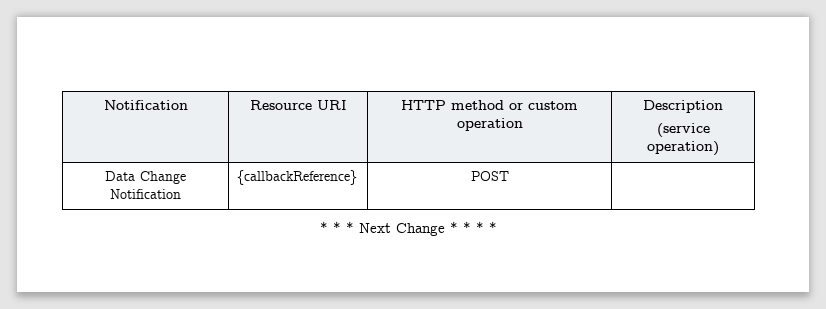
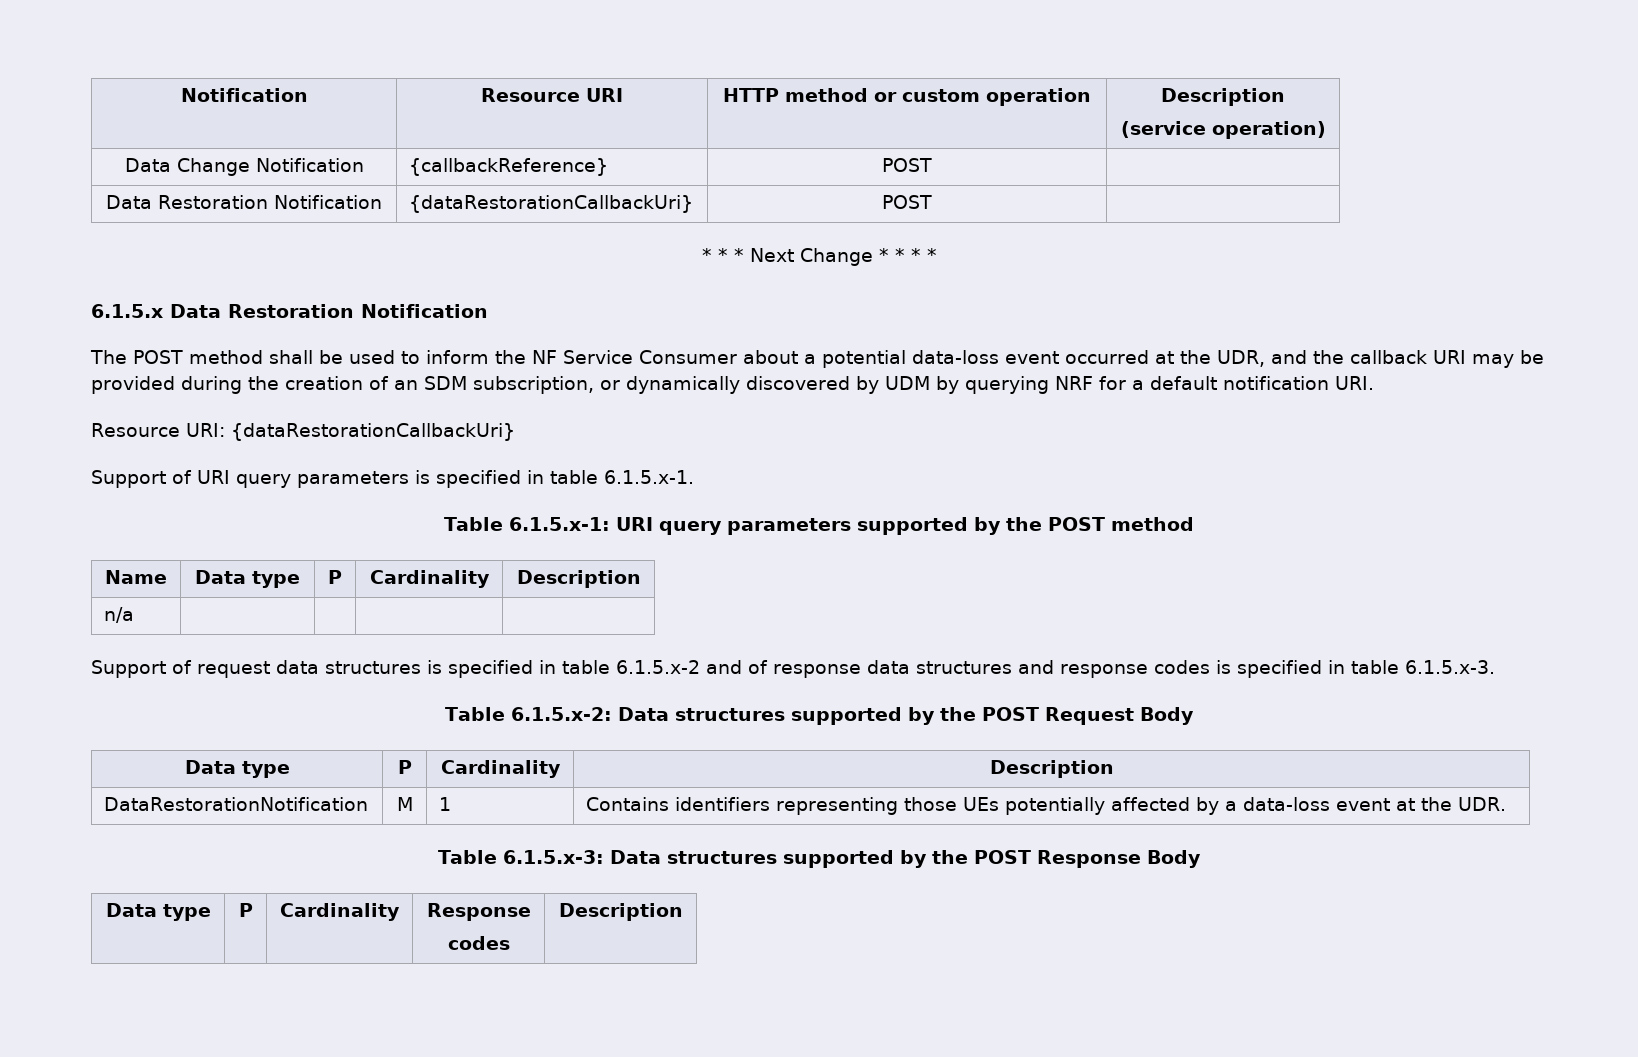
(509, 176) none -> [106,195,382,209] [409,195,694,213] [882,195,932,209] // Data Restoration Notification | {dataRestorationCallbackUri} | POST |
(497, 227) none -> [91,304,488,318] [90,350,1544,368] [91,376,1374,394] [91,423,515,441] [91,470,694,488] [443,517,1195,535] [105,570,167,584] [195,570,300,588] [328,570,342,584] [369,570,490,588] [516,570,641,588] [104,607,135,623] [91,660,1495,678] [445,707,1194,725] [184,760,290,778] [397,760,412,774] [440,760,561,778] [989,760,1114,778] [104,797,369,811] [396,797,413,811] [439,797,452,811] [586,797,1507,815] [437,850,1202,868] [105,903,211,921] [238,903,253,917] [280,903,400,921] [426,903,531,921] [447,936,510,950] [558,903,683,921] // 6.1.5.x Data Restoration Notification // The POST method shall be used to inform the NF Service Consumer about a potential data-loss event occurred at the UDR, and the callback URI may be provided during the creation of an SDM subscription, or dynamically discovered by UDM by querying NRF for a default notification URI. // Resource URI: {dataRestorationCallbackUri} // Support of URI query parameters is specified in table 6.1.5.x-1. // Table 6.1.5.x-1: URI query parameters supported by the POST method // Name | Data type | P | Cardinality | Description // n/a | | | | // Support of request data structures is specified in table 6.1.5.x-2 and of response data structures and response codes is specified in table 6.1.5.x-3. // Table 6.1.5.x-2: Data structures supported by the POST Request Body // Data type | P | Cardinality | Description // DataRestorationNotification | M | 1 | Contains identifiers representing those UEs potentially affected by a data-loss event at the UDR. // Table 6.1.5.x-3: Data structures supported by the POST Response Body // Data type | P | Cardinality | Response // codes | Description

